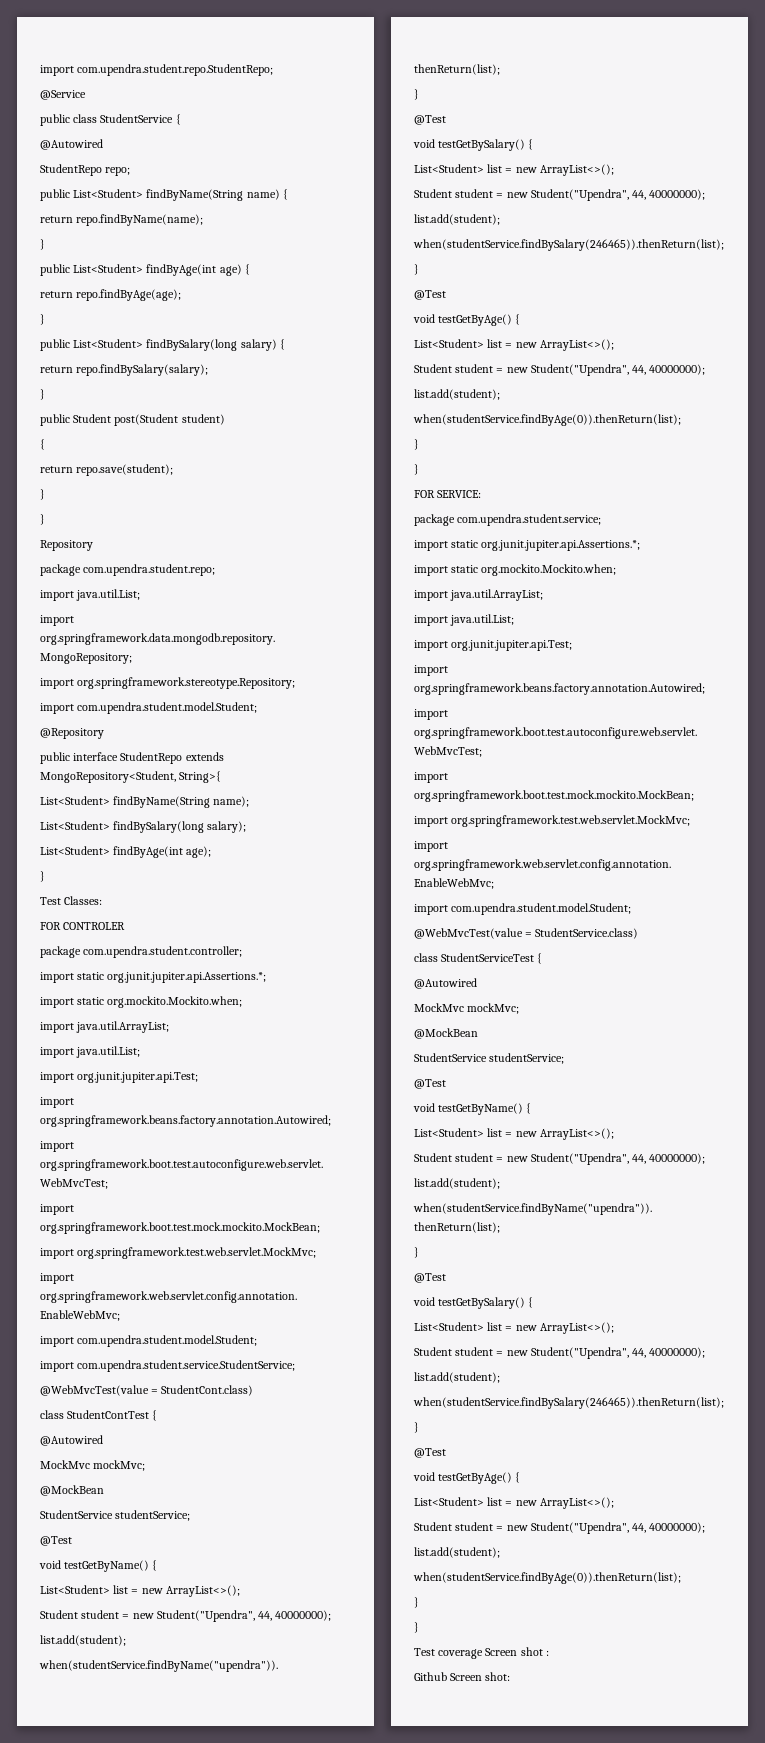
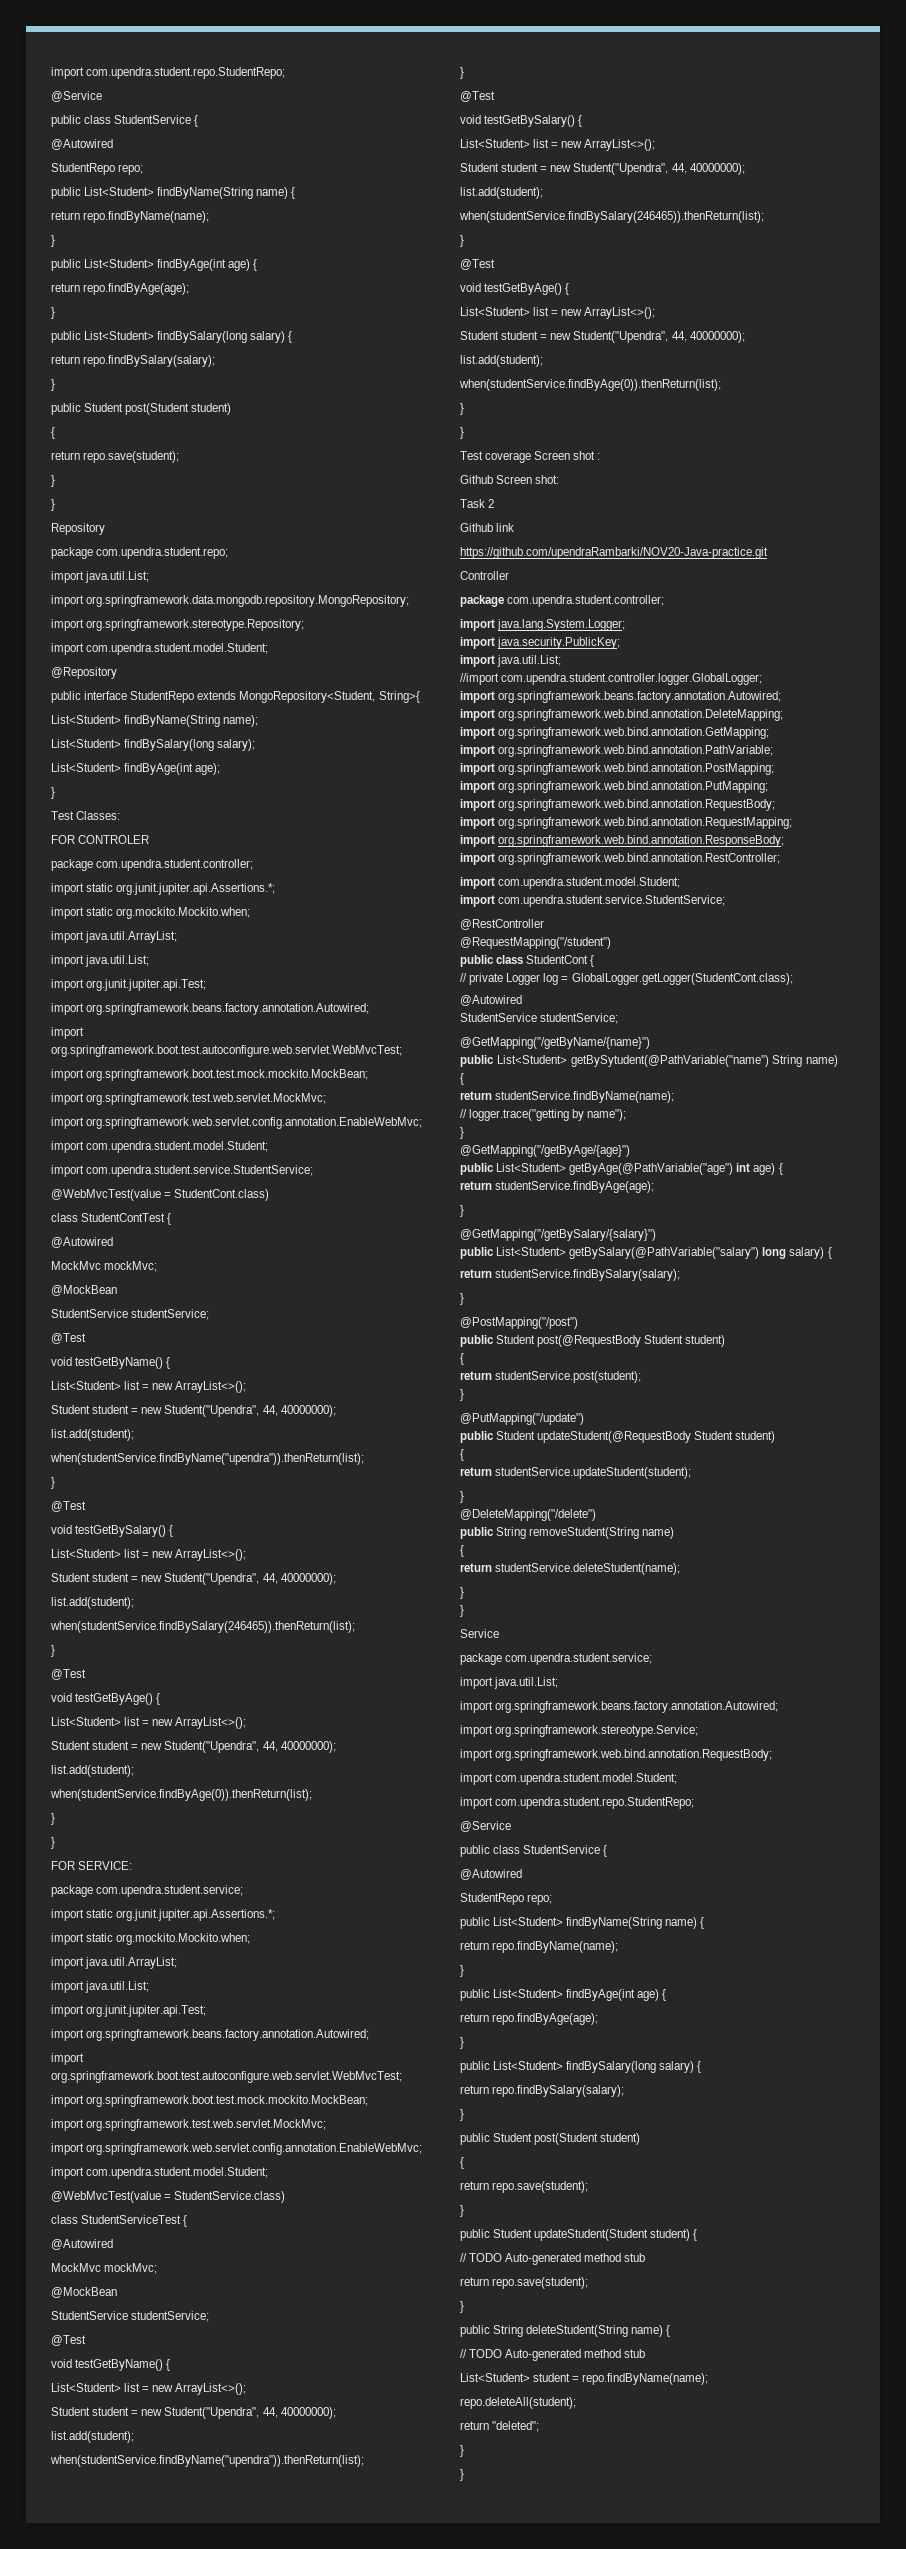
(511, 1676) none -> [460,499,495,508] [460,523,515,532] [460,547,768,559] [460,571,509,580] [460,595,665,607] [460,619,626,631] [460,637,621,649] [460,655,562,667] [460,673,763,685] [460,691,782,703] [460,709,784,721] [460,727,770,739] [460,745,774,757] [460,763,775,775] [460,781,769,793] [460,799,776,811] [460,817,793,829] [460,835,785,847] [460,853,781,865] [460,877,681,889] [460,895,726,907] [460,919,544,930] [460,937,611,949] [460,955,595,967] [460,973,793,985] [460,995,522,1006] [460,1013,619,1024] [460,1037,650,1049] [460,1055,838,1067] [460,1073,464,1085] [460,1091,675,1103] [460,1109,627,1121] [460,1127,464,1139] [460,1145,630,1157] [460,1163,783,1175] [460,1181,655,1193] [460,1205,464,1217] [460,1229,656,1241] [460,1247,832,1259] [460,1269,681,1281] [460,1293,464,1305] [460,1317,578,1329] [460,1335,726,1347] [460,1353,464,1365] [460,1371,642,1383] [460,1389,464,1401] [460,1413,584,1425] [460,1431,776,1443] [460,1449,464,1461] [460,1467,692,1479] [460,1491,464,1503] [460,1509,596,1521] [460,1527,675,1539] [460,1545,464,1557] [460,1563,681,1575] [460,1587,464,1599] [460,1605,464,1617] [460,1629,499,1638] [460,1653,653,1665] [460,1677,559,1689] [460,1701,779,1713] [460,1725,699,1737] [460,1749,773,1761] [460,1773,678,1785] [460,1797,695,1809] [460,1821,511,1832] [460,1845,608,1857] [460,1869,522,1880] [460,1893,553,1905] [460,1917,705,1929] [460,1941,619,1953] [460,1965,464,1977] [460,1989,667,2001] [460,2013,599,2025] [460,2037,464,2049] [460,2061,702,2073] [460,2085,625,2097] [460,2109,464,2121] [460,2133,641,2145] [460,2157,464,2169] [460,2181,589,2193] [460,2205,464,2217] [460,2229,698,2241] [460,2253,646,2265] [460,2277,589,2289] [460,2301,464,2313] [460,2325,671,2337] [460,2349,646,2361] [460,2373,709,2385] [460,2397,576,2409] [460,2421,540,2432] [460,2445,464,2457] [460,2469,464,2481] // Task 2 // Github link // https://github.com/upendraRambarki/NOV20-Java-practice.git // Controller // package com.upendra.student.controller; // import java.lang.System.Logger; // import java.security.PublicKey; // import java.util.List; // //import com.upendra.student.controller.logger.GlobalLogger; // import org.springframework.beans.factory.annotation.Autowired; // import org.springframework.web.bind.annotation.DeleteMapping; // import org.springframework.web.bind.annotation.GetMapping; // import org.springframework.web.bind.annotation.PathVariable; // import org.springframework.web.bind.annotation.PostMapping; // import org.springframework.web.bind.annotation.PutMapping; // import org.springframework.web.bind.annotation.RequestBody; // import org.springframework.web.bind.annotation.RequestMapping; // import org.springframework.web.bind.annotation.ResponseBody; // import org.springframework.web.bind.annotation.RestController; // import com.upendra.student.model.Student; // import com.upendra.student.service.StudentService; // @RestController // @RequestMapping("/student") // public class StudentCont { // // private Logger log = GlobalLogger.getLogger(StudentCont.class); // @Autowired // StudentService studentService; // @GetMapping("/getByName/{name}") // public List<Student> getBySytudent(@PathVariable("name") String name) { // return studentService.findByName(name); // // logger.trace("getting by name"); // } // @GetMapping("/getByAge/{age}") // public List<Student> getByAge(@PathVariable("age") int age) { // return studentService.findByAge(age); // } // @GetMapping("/getBySalary/{salary}") // public List<Student> getBySalary(@PathVariable("salary") long salary) { // return studentService.findBySalary(salary); // } // @PostMapping("/post") // public Student post(@RequestBody Student student) // { // return studentService.post(student); // } // @PutMapping("/update") // public Student updateStudent(@RequestBody Student student) // { // return studentService.updateStudent(student); // } // @DeleteMapping("/delete") // public String removeStudent(String name) // { // return studentService.deleteStudent(name); // } // } // Service // package com.upendra.student.service; // import java.util.List; // import org.springframework.beans.factory.annotation.Autowired; // import org.springframework.stereotype.Service; // import org.springframework.web.bind.annotation.RequestBody; // import com.upendra.student.model.Student; // import com.upendra.student.repo.StudentRepo; // @Service // public class StudentService { // @Autowired // StudentRepo repo; // public List<Student> findByName(String name) { // return repo.findByName(name); // } // public List<Student> findByAge(int age) { // return repo.findByAge(age); // } // public List<Student> findBySalary(long salary) { // return repo.findBySalary(salary); // } // public Student post(Student student) // { // return repo.save(student); // } // public Student updateStudent(Student student) { // // TODO Auto-generated method stub // return repo.save(student); // } // public String deleteStudent(String name) { // // TODO Auto-generated method stub // List<Student> student = repo.findByName(name); // repo.deleteAll(student); // return "deleted"; // } // }

